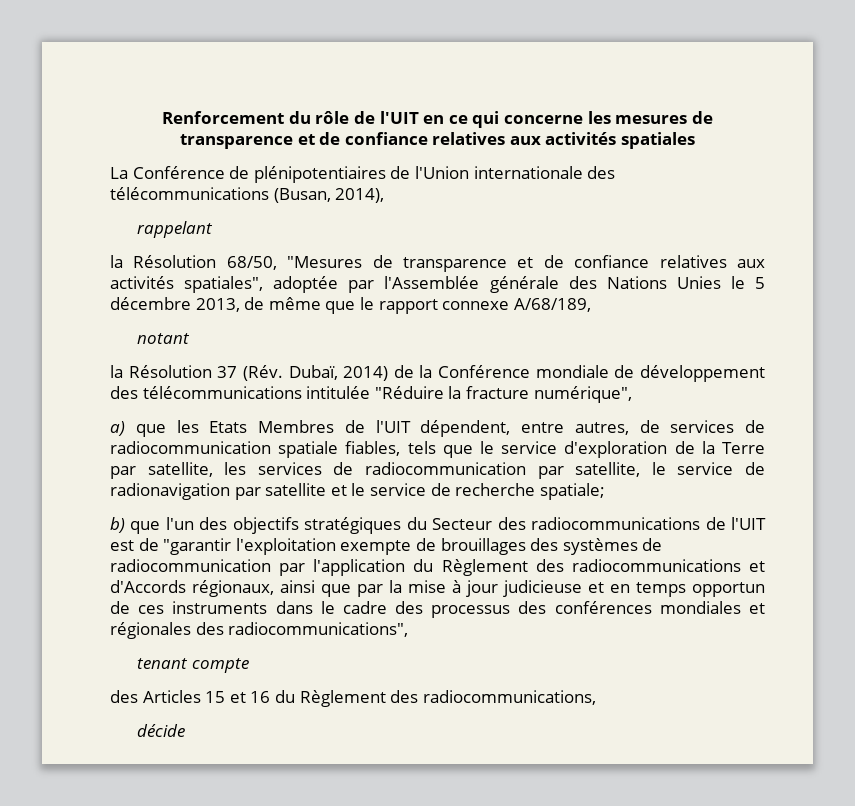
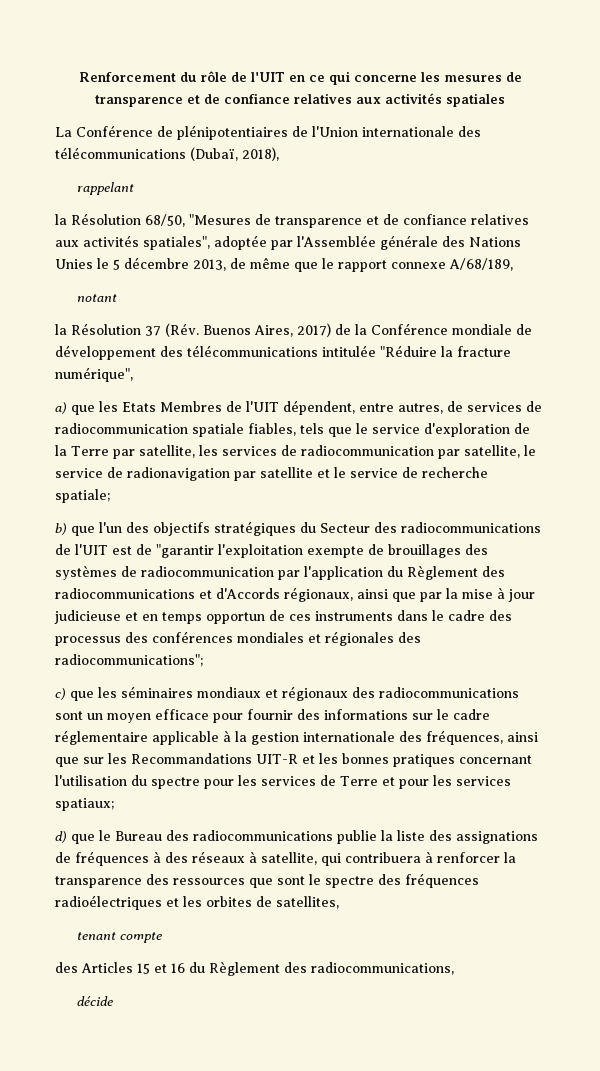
[273,188,385,203] (Busan, 2014), -> [190,147,279,161] (Dubaï, 2018),
[288,365,389,381] Dubaï, 2014) -> [203,323,331,337] Buenos Aires, 2017)
[228,622,409,637] radiocommunications", -> [55,654,203,667] [55,686,519,701] [55,709,490,723] [55,730,538,745] [55,753,532,767] [55,775,511,789] [55,798,114,811] [55,830,538,844] [55,851,516,866] [55,873,479,888] [55,895,339,910] radiocommunications"; // c) que les séminaires mondiaux et régionaux des radiocommunications sont un moyen efficace pour fournir des informations sur le cadre réglementaire applicable à la gestion internationale des fréquences, ainsi que sur les Recommandations UIT-R et les bonnes pratiques concernant l'utilisation du spectre pour les services de Terre et pour les services spatiaux; // d) que le Bureau des radiocommunications publie la liste des assignations de fréquences à des réseaux à satellite, qui contribuera à renforcer la transparence des ressources que sont le spectre des fréquences radioélectriques et les orbites de satellites,

